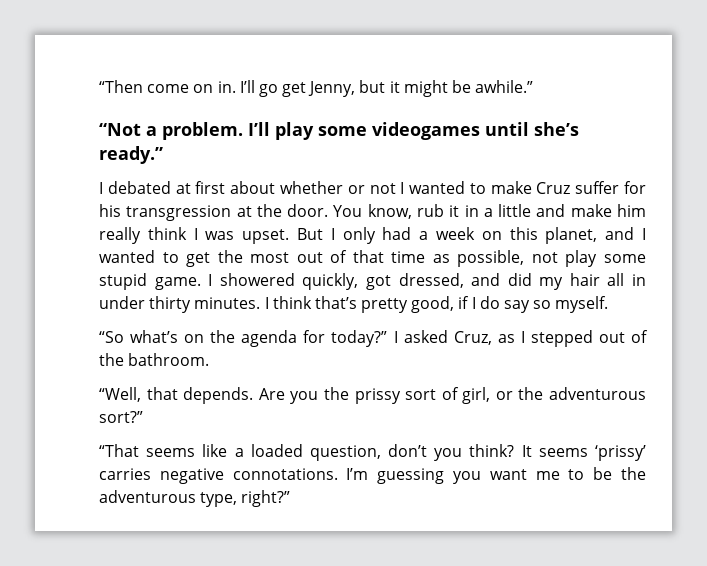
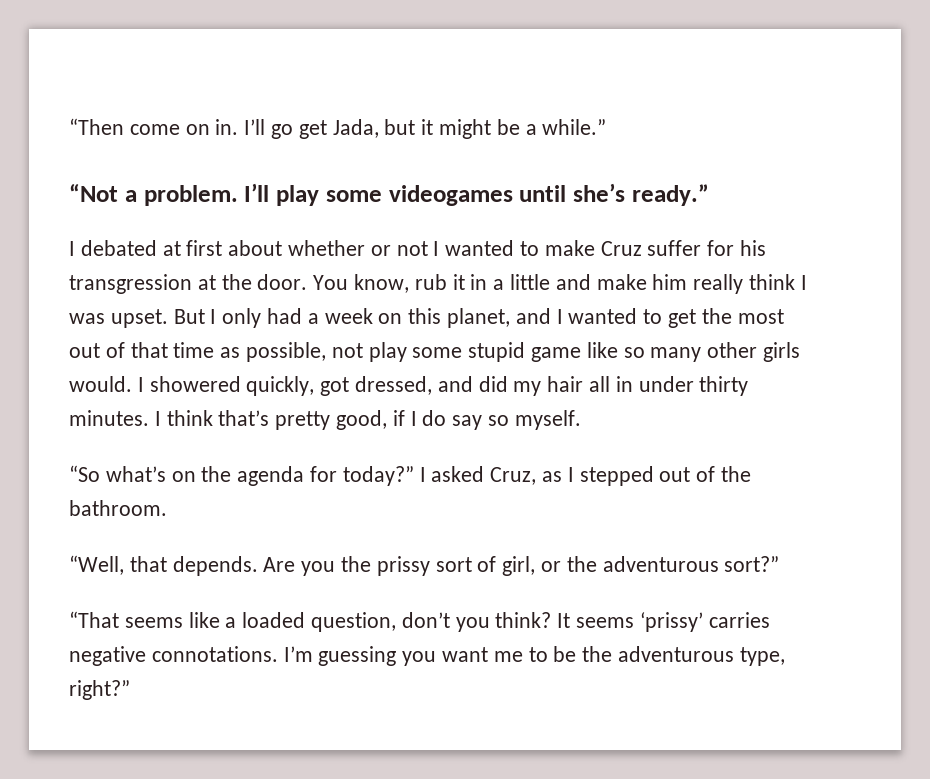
[308,81,356,97] Jenny, -> [332,119,379,138] Jada,
[475,80,534,93] awhile.” -> [525,119,607,135] a while.”
[154,277,201,290] game. -> [531,342,801,362] [69,376,132,392] game like so many other girls would.

